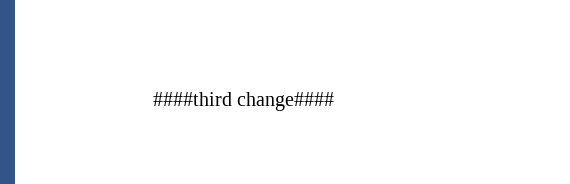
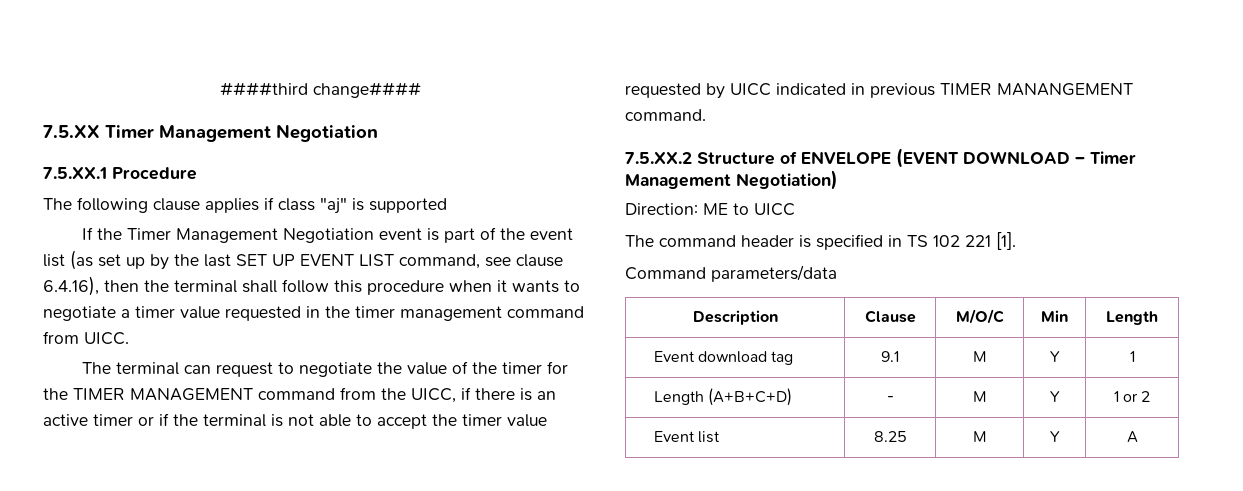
(335, 101) none -> [43,124,378,142] [43,167,197,180] [43,197,447,214] [81,227,573,243] [43,250,563,270] [43,276,580,296] [43,306,584,321] [43,331,129,345] [81,361,568,377] [43,387,556,403] [43,413,547,429] [625,83,1133,99] [625,109,706,121] [625,148,1136,168] [625,170,838,190] [625,203,795,216] [625,232,1016,250] [625,265,837,282] [692,310,778,325] [864,310,916,323] [955,309,1004,324] [1041,310,1068,322] [1106,311,1158,325] [653,351,794,365] [881,351,899,362] [972,351,987,362] [1049,351,1060,362] [1129,351,1135,362] [653,388,793,406] [886,396,894,402] [972,391,987,402] [1049,391,1060,402] [1113,391,1151,402] [653,431,721,443] [873,431,907,442] [972,431,987,442] [1049,431,1060,442] [1126,431,1138,443] // 7.5.XX Timer Management Negotiation // 7.5.XX.1 Procedure // The following clause applies if class "aj" is supported // If the Timer Management Negotiation event is part of the event list (as set up by the last SET UP EVENT LIST command, see clause 6.4.16), then the terminal shall follow this procedure when it wants to negotiate a timer value requested in the timer management command from UICC. // The terminal can request to negotiate the value of the timer for the TIMER MANAGEMENT command from the UICC, if there is an active timer or if the terminal is not able to accept the timer value requested by UICC indicated in previous TIMER MANANGEMENT command. // 7.5.XX.2 Structure of ENVELOPE (EVENT DOWNLOAD – Timer Management Negotiation) // Direction: ME to UICC // The command header is specified in TS 102 221 [1]. // Command parameters/data // Description | Clause | M/O/C | Min | Length // Event download tag | 9.1 | M | Y | 1 // Length (A+B+C+D) | - | M | Y | 1 or 2 // Event list | 8.25 | M | Y | A

